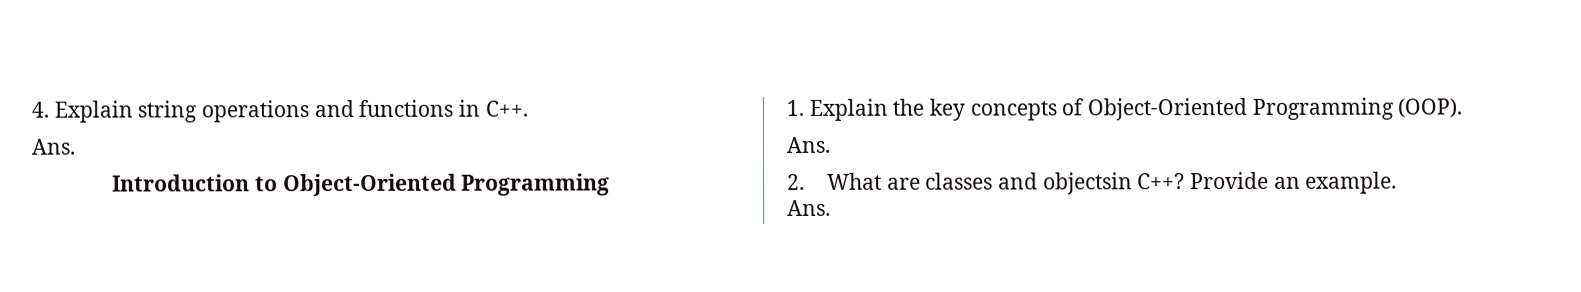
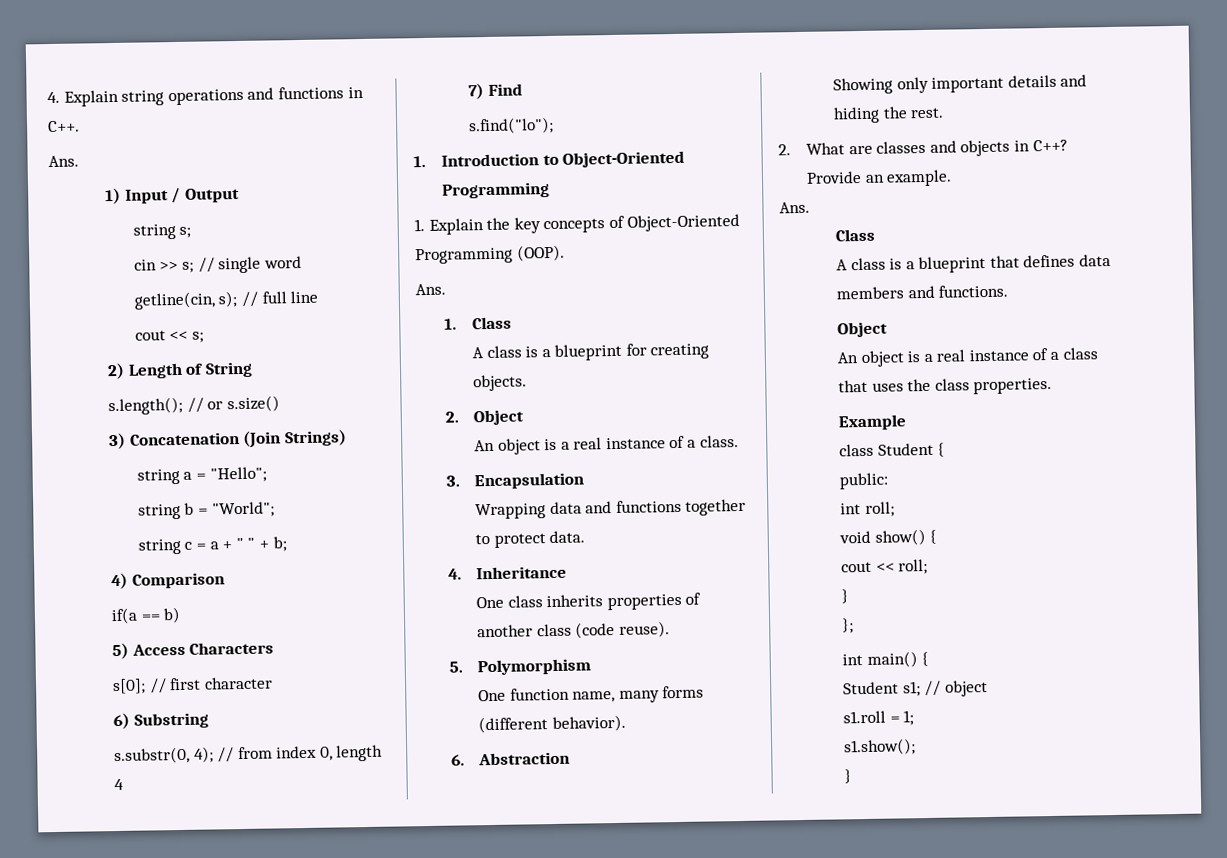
(76, 146) none -> [104,187,240,205] [132,224,192,240] [133,255,302,274] [133,290,319,310] [134,330,205,343] [106,361,253,380] [107,395,280,416] [108,429,347,450] [136,466,267,485] [137,501,275,520] [137,536,287,555] [110,572,225,590] [110,606,182,625] [111,641,275,660] [111,676,273,695] [112,712,209,730] [113,744,384,765] [113,778,124,791] [467,83,523,100] [467,116,554,135] [413,155,426,168] 1) Input / Output // string s; // cin >> s; // single word // getline(cin, s); // full line // cout << s; // 2) Length of String // s.length(); // or s.size() // 3) Concatenation (Join Strings) // string a = "Hello"; // string b = "World"; // string c = a + " " + b; // 4) Comparison // if(a == b) // 5) Access Characters // s[0]; // first character // 6) Substring // s.substr(0, 4); // from index 0, length 4 // 7) Find // s.find("lo"); // 1.
(831, 145) none -> [443,316,512,330] [471,343,710,361] [472,374,527,392] [444,409,524,426] [473,434,739,455] [445,472,584,490] [474,498,747,520] [474,530,586,548] [447,565,567,580] [475,592,702,611] [476,621,670,639] [448,658,591,676] [477,685,705,703] [477,714,626,734] [450,751,570,766] [832,74,1088,95] [832,106,945,124] // 1. Class // A class is a blueprint for creating objects. // 2. Object // An object is a real instance of a class. // 3. Encapsulation // Wrapping data and functions together to protect data. // 4. Inheritance // One class inherits properties of another class (code reuse). // 5. Polymorphism // One function name, many forms (different behavior). // 6. Abstraction // Showing only important details and hiding the rest.
[1042,172,1133,195] objectsin -> [960,139,1030,157] objects in
(831, 208) none -> [834,228,876,242] [835,253,1112,274] [835,284,1009,300] [836,321,888,338] [836,347,1098,368] [837,377,1053,395] [837,414,907,431] [838,442,946,457] [838,472,888,490] [839,501,895,517] [838,529,938,546] [840,558,929,575] [840,589,849,604] [841,618,854,634] [841,651,930,668] [842,680,988,697] [842,710,915,726] [843,738,916,756] [843,769,852,784] // Class // A class is a blueprint that defines data members and functions. // Object // An object is a real instance of a class that uses the class properties. // Example // class Student { // public: // int roll; // void show() { // cout << roll; // } // }; // int main() { // Student s1; // object // s1.roll = 1; // s1.show(); // }

